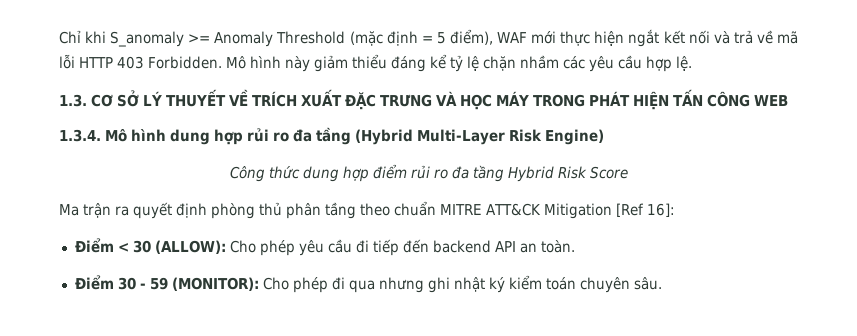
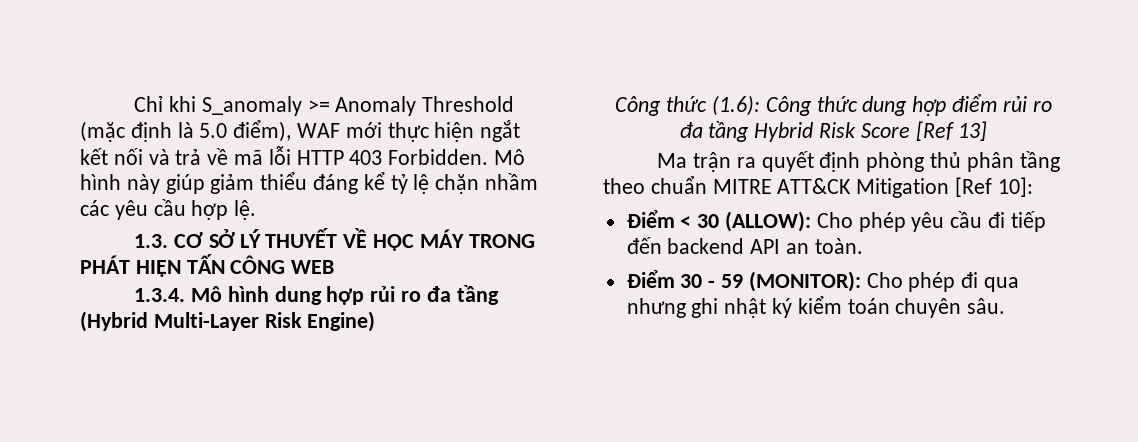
[421,32,446,44] = 5 -> [177,122,228,138] là 5.0
(310, 64) none -> [165,174,205,194] giúp
[251,89,457,110] TRÍCH XUẤT ĐẶC TRƯNG VÀ -> (368, 238) none
(300, 172) none -> [711,95,858,116] (1.6): Công thức
(628, 172) none -> [915,121,988,141] [Ref 13]
[646,203,675,217] 16]: -> [997,177,1033,197] 10]:

